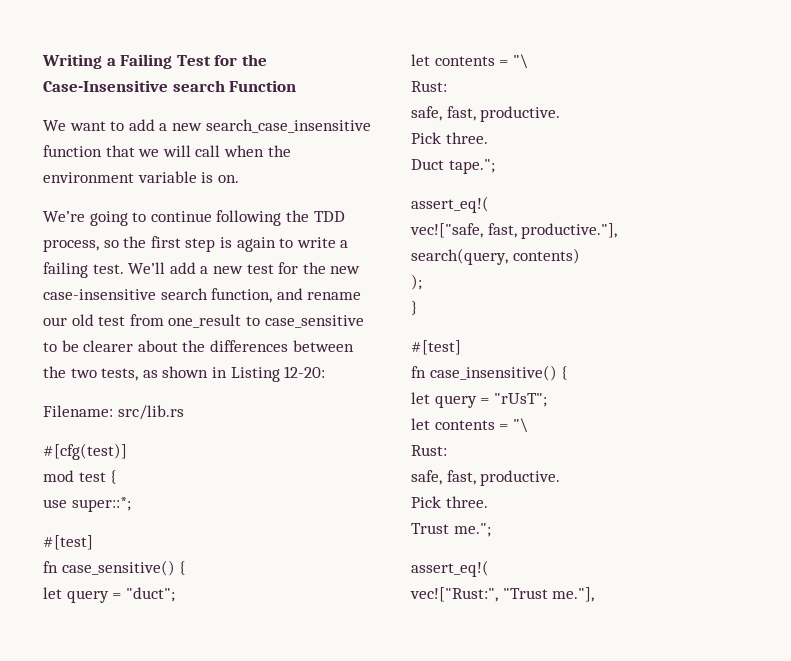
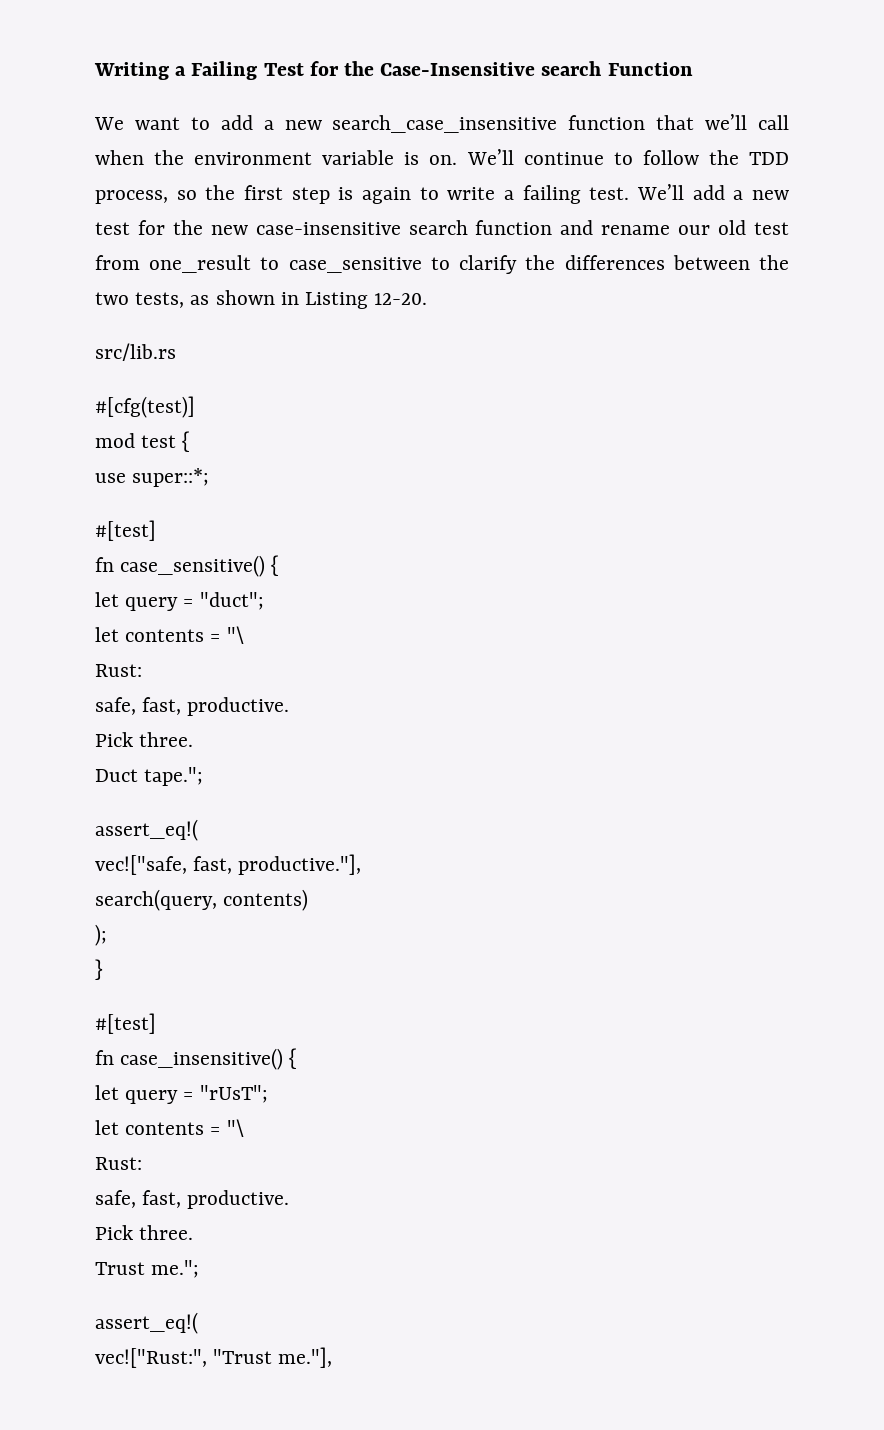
[138,145,191,157] we will -> [705,114,748,130] we’ll
[43,210,282,226] // We’re going to continue following -> [466,149,699,165] We’ll continue to follow
[211,288,273,303] function, -> [475,220,553,235] function
[61,340,178,352] be clearer about -> [459,255,518,274] clarify
[284,366,326,378] [43,405,113,417] 12-20: // Filename: -> [374,293,428,305] 12-20. //

